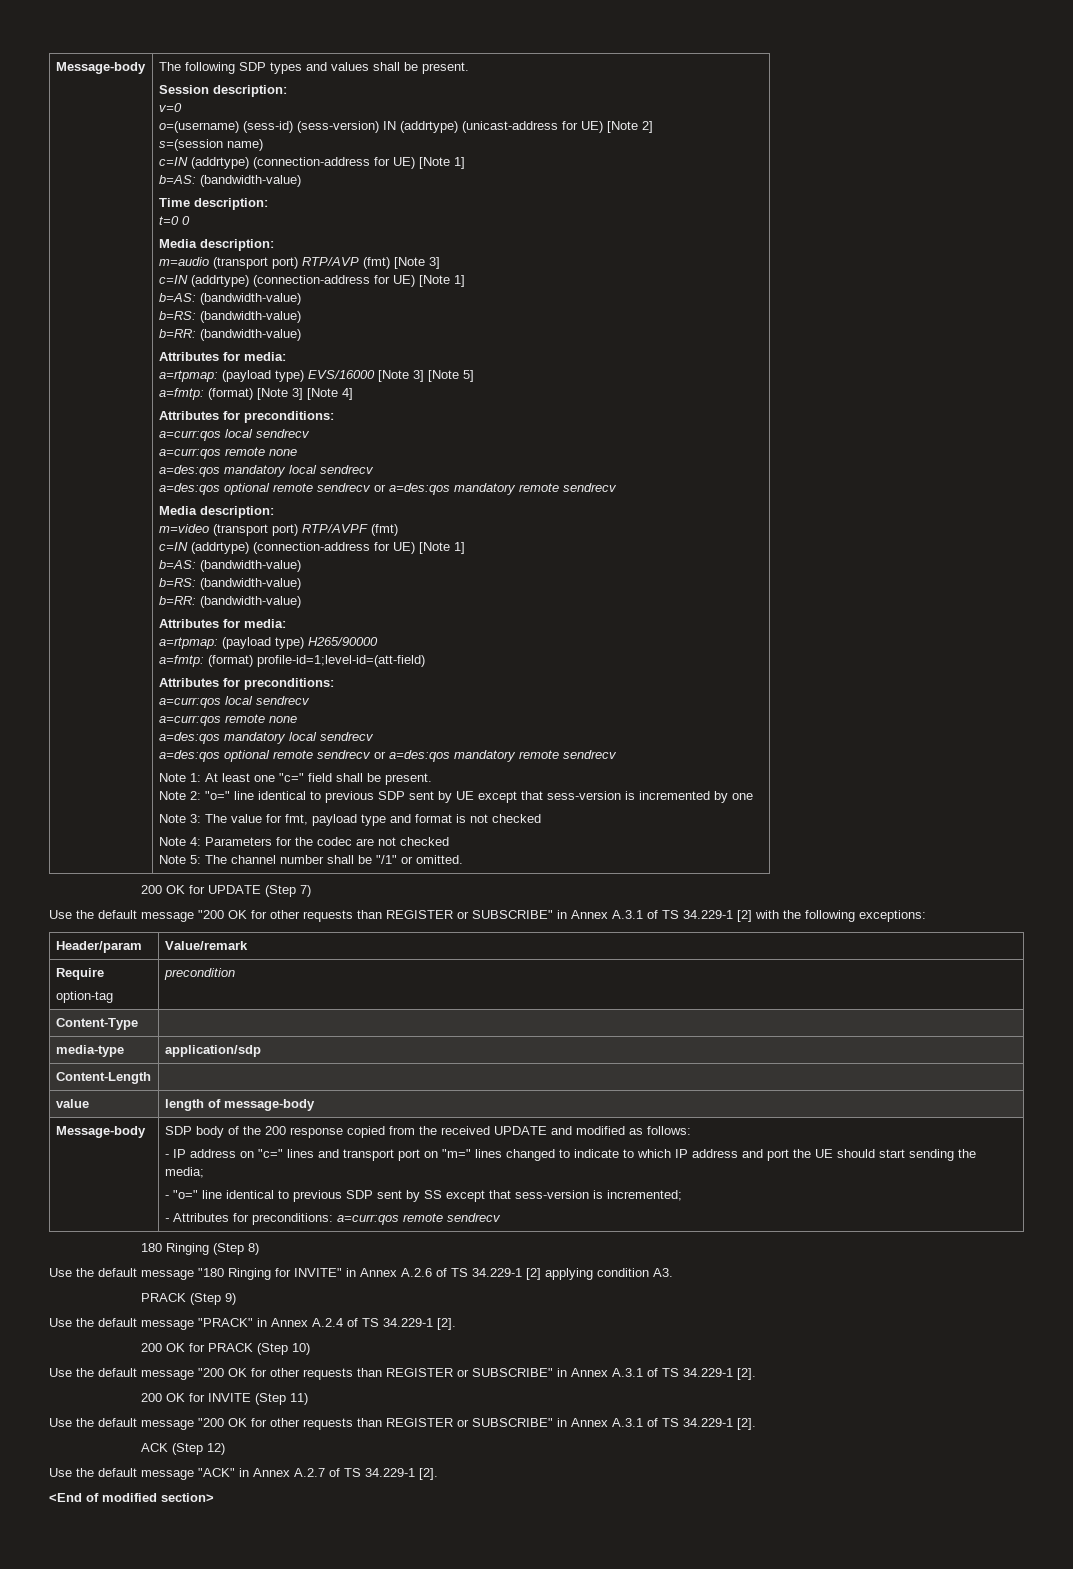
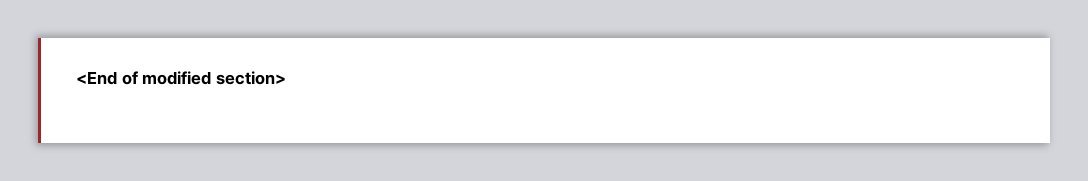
[55,62,146,74] [158,62,469,74] [158,85,287,97] [158,103,182,112] [158,121,653,133] [158,139,263,151] [158,157,465,169] [158,175,301,187] [158,198,268,210] [158,216,190,225] [158,239,274,251] [158,257,440,269] [158,275,465,287] [158,293,301,305] [158,311,301,323] [158,329,301,341] [158,352,286,361] [158,370,474,382] [158,388,353,400] [158,411,334,423] [158,429,310,441] [158,447,297,459] [158,465,374,477] [158,483,617,495] [158,506,274,518] [158,524,398,536] [158,542,465,554] [158,560,301,572] [158,578,301,590] [158,596,301,608] [158,619,286,628] [158,637,378,649] [158,655,425,667] [158,678,334,690] [158,696,310,708] [158,714,297,726] [158,732,374,744] [158,750,617,762] [158,773,432,785] [158,791,753,803] [158,814,541,826] [158,837,449,846] [158,855,463,864] [141,885,312,897] [49,910,926,922] [55,941,142,953] [164,941,248,950] [55,968,104,980] [55,991,113,1003] [163,968,235,980] [55,1018,138,1030] [55,1045,124,1057] [164,1045,261,1057] [55,1072,151,1084] [55,1099,89,1108] [164,1099,315,1111] [55,1126,146,1138] [164,1126,691,1138] [164,1149,976,1161] [164,1167,204,1178] [164,1190,682,1202] [164,1213,501,1225] [141,1243,260,1255] [49,1268,673,1280] [141,1293,237,1305] [49,1318,456,1330] [141,1343,311,1355] [49,1368,756,1380] [141,1393,309,1405] [49,1418,756,1430] [141,1443,226,1455] [49,1468,438,1480] Message-body | The following SDP types and values shall be present. // Session description: // v=0 // o=(username) (sess-id) (sess-version) IN (addrtype) (unicast-address for UE) [Note 2] // s=(session name) // c=IN (addrtype) (connection-address for UE) [Note 1] // b=AS: (bandwidth-value) // Time description: // t=0 0 // Media description: // m=audio (transport port) RTP/AVP (fmt) [Note 3] // c=IN (addrtype) (connection-address for UE) [Note 1] // b=AS: (bandwidth-value) // b=RS: (bandwidth-value) // b=RR: (bandwidth-value) // Attributes for media: // a=rtpmap: (payload type) EVS/16000 [Note 3] [Note 5] // a=fmtp: (format) [Note 3] [Note 4] // Attributes for preconditions: // a=curr:qos local sendrecv // a=curr:qos remote none // a=des:qos mandatory local sendrecv // a=des:qos optional remote sendrecv or a=des:qos mandatory remote sendrecv // Media description: // m=video (transport port) RTP/AVPF (fmt) // c=IN (addrtype) (connection-address for UE) [Note 1] // b=AS: (bandwidth-value) // b=RS: (bandwidth-value) // b=RR: (bandwidth-value) // Attributes for media: // a=rtpmap: (payload type) H265/90000 // a=fmtp: (format) profile-id=1;level-id=(att-field) // Attributes for preconditions: // a=curr:qos local sendrecv // a=curr:qos remote none // a=des:qos mandatory local sendrecv // a=des:qos optional remote sendrecv or a=des:qos mandatory remote sendrecv // Note 1: At least one "c=" field shall be present. // Note 2: "o=" line identical to previous SDP sent by UE except that sess-version is incremented by one // Note 3: The value for fmt, payload type and format is not checked // Note 4: Parameters for the codec are not checked // Note 5: The channel number shall be "/1" or omitted. // 200 OK for UPDATE (Step 7) // Use the default message "200 OK for other requests than REGISTER or SUBSCRIBE" in Annex A.3.1 of TS 34.229-1 [2] with the following exceptions: // Header/param | Value/remark // Require // option-tag | precondition // Content-Type | // media-type | application/sdp // Content-Length | // value | length of message-body // Message-body | SDP body of the 200 response copied from the received UPDATE and modified as follows: // - IP address on "c=" lines and transport port on "m=" lines changed to indicate to which IP address and port the UE should start sending the media; // - "o=" line identical to previous SDP sent by SS except that sess-version is incremented; // - Attributes for preconditions: a=curr:qos remote sendrecv // 180 Ringing (Step 8) // Use the default message "180 Ringing for INVITE" in Annex A.2.6 of TS 34.229-1 [2] applying condition A3. // PRACK (Step 9) // Use the default message "PRACK" in Annex A.2.4 of TS 34.229-1 [2]. // 200 OK for PRACK (Step 10) // Use the default message "200 OK for other requests than REGISTER or SUBSCRIBE" in Annex A.3.1 of TS 34.229-1 [2]. // 200 OK for INVITE (Step 11) // Use the default message "200 OK for other requests than REGISTER or SUBSCRIBE" in Annex A.3.1 of TS 34.229-1 [2]. // ACK (Step 12) // Use the default message "ACK" in Annex A.2.7 of TS 34.229-1 [2]. // -> (76, 78) none

